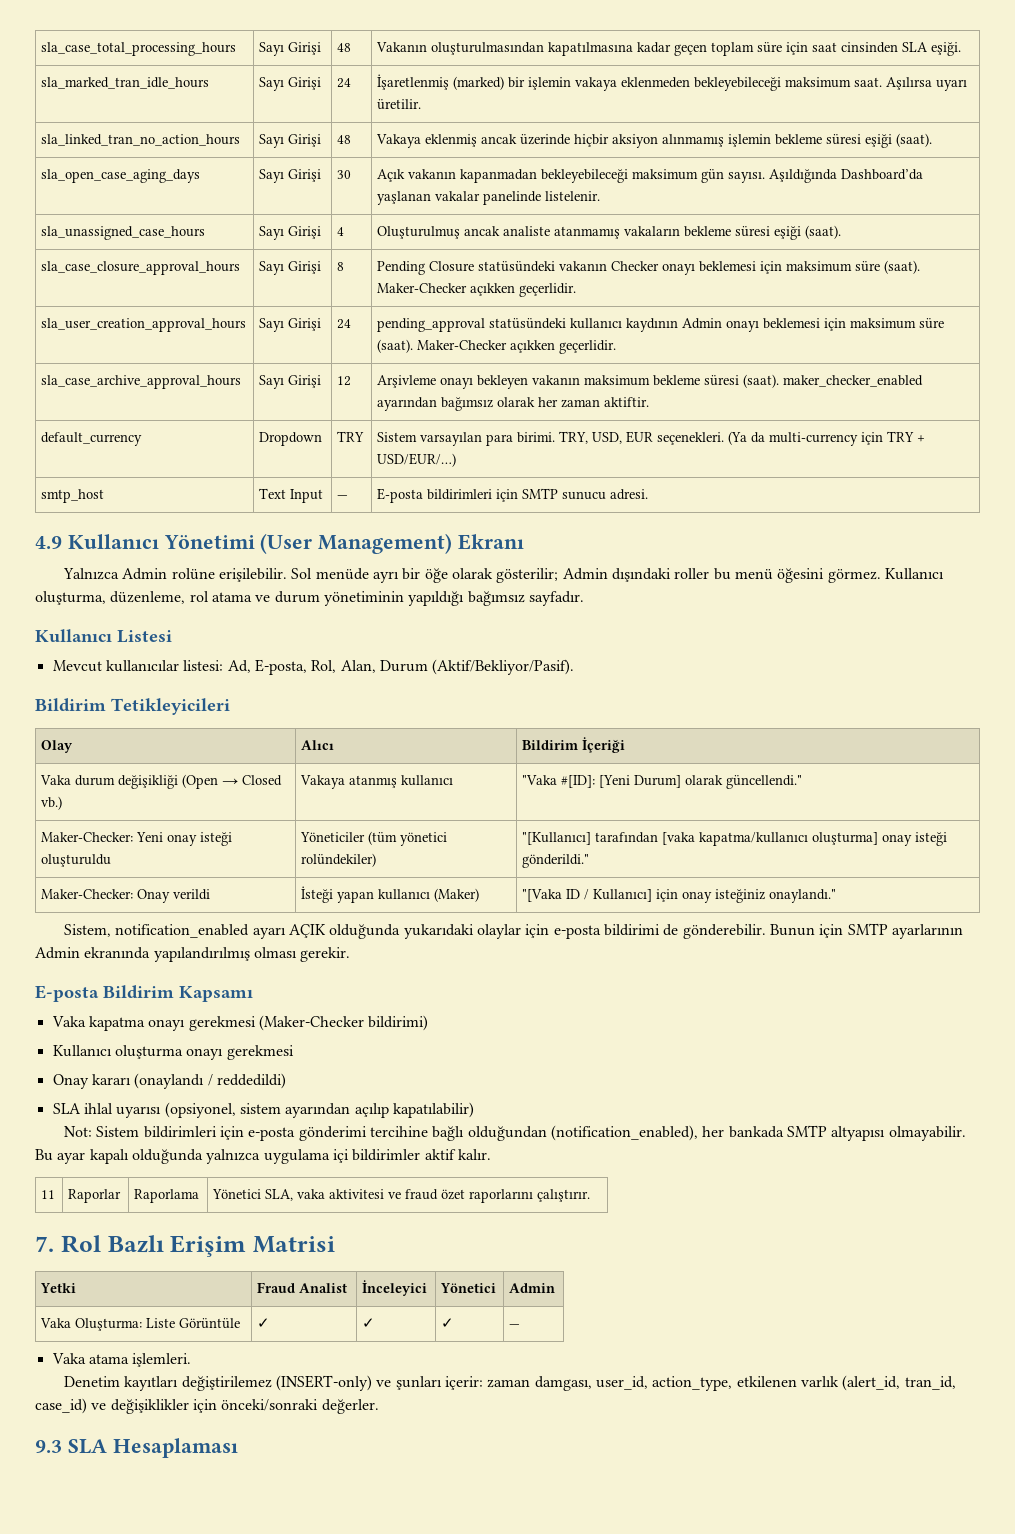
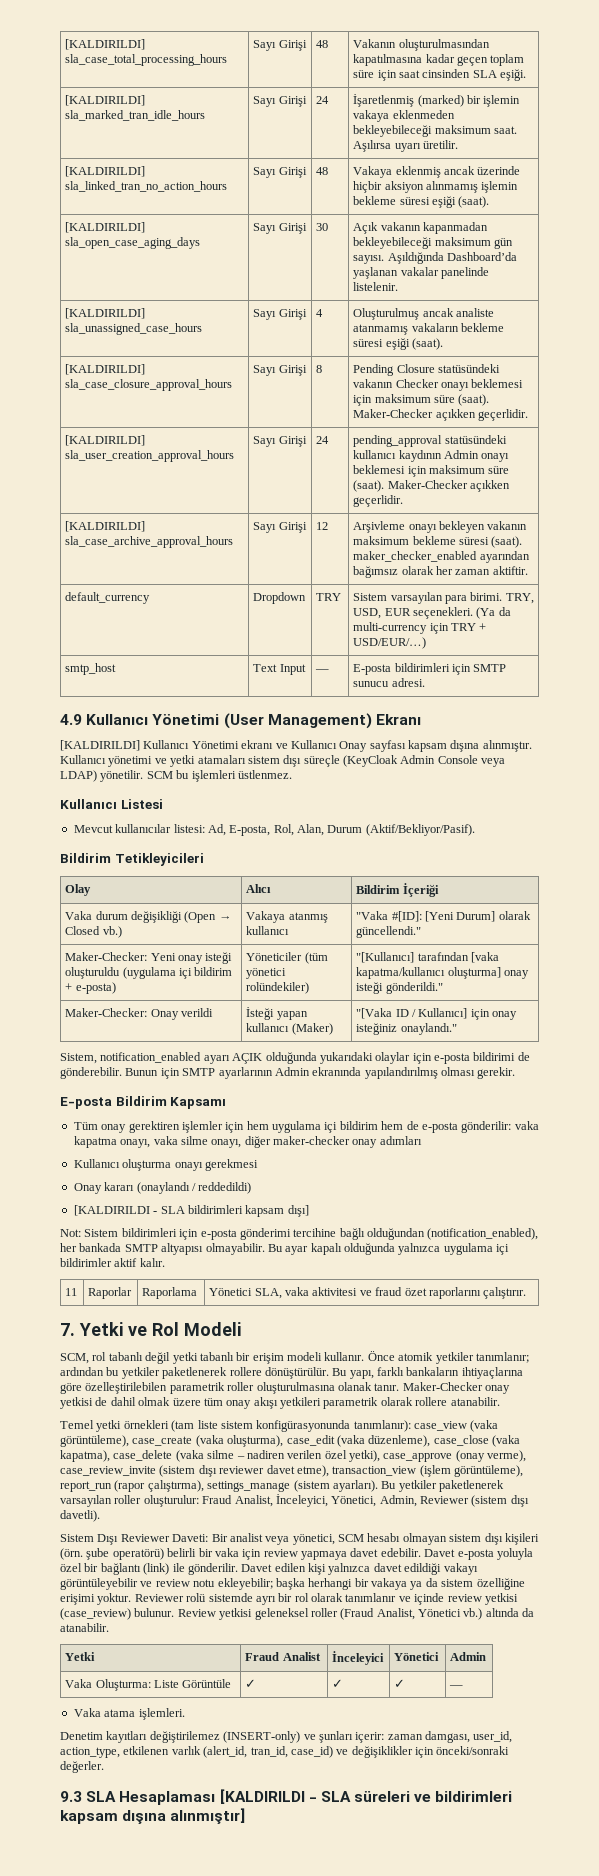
(41, 49) none -> [65,39,146,50] [KALDIRILDI]
(962, 49) none -> [65,95,146,106] [KALDIRILDI]
(422, 104) none -> [65,166,146,177] [KALDIRILDI]
(933, 140) none -> [65,222,146,233] [KALDIRILDI]
(601, 196) none -> [65,308,146,319] [KALDIRILDI]
(842, 232) none -> [65,364,146,375] [KALDIRILDI]
(577, 290) none -> [65,435,146,446] [KALDIRILDI]
(617, 347) none -> [65,521,146,532] [KALDIRILDI]
[63,568,944,583] [35,591,584,606] Yalnızca Admin rolüne erişilebilir. Sol menüde ayrı bir öğe olarak gösterilir; Admin dışındaki roller bu menü öğesini görmez. Kullanıcı oluşturma, düzenleme, rol atama ve durum yönetiminin yapıldığı bağımsız sayfadır. -> [60,740,532,752] [60,755,506,767] [60,770,292,782] [KALDIRILDI] Kullanıcı Yönetimi ekranı ve Kullanıcı Onay sayfası kapsam dışına alınmıştır. Kullanıcı yönetimi ve yetki atamaları sistem dışı süreçle (KeyCloak Admin Console veya LDAP) yönetilir. SCM bu işlemleri üstlenmez.
(112, 860) none -> [122,967,233,979] [65,982,116,994] (uygulama içi bildirim + e-posta)
[51,1015,429,1031] Vaka kapatma onayı gerekmesi (Maker-Checker bildirimi) -> [73,1121,539,1133] [73,1136,422,1148] Tüm onay gerektiren işlemler için hem uygulama içi bildirim hem de e-posta gönderilir: vaka kapatma onayı, vaka silme onayı, diğer maker-checker onay adımları
[52,1102,474,1118] SLA ihlal uyarısı (opsiyonel, sistem ayarından açılıp kapatılabilir) -> [73,1205,309,1217] [KALDIRILDI - SLA bildirimleri kapsam dışı]
[60,1235,335,1257] Rol Bazlı Erişim Matrisi -> [79,1322,241,1336] [60,1351,529,1364] [60,1367,523,1379] [60,1382,510,1394] [60,1397,500,1409] [60,1420,499,1432] [60,1435,520,1447] [60,1450,527,1462] [60,1465,523,1477] [60,1480,504,1492] [60,1494,529,1507] [60,1510,100,1522] [60,1533,539,1545] [60,1548,533,1560] [60,1563,478,1575] [60,1578,525,1590] [60,1593,518,1605] [60,1608,535,1620] [60,1623,109,1632] Yetki ve Rol Modeli // SCM, rol tabanlı değil yetki tabanlı bir erişim modeli kullanır. Önce atomik yetkiler tanımlanır; ardından bu yetkiler paketlenerek rollere dönüştürülür. Bu yapı, farklı bankaların ihtiyaçlarına göre özelleştirilebilen parametrik roller oluşturulmasına olanak tanır. Maker-Checker onay yetkisi de dahil olmak üzere tüm onay akışı yetkileri parametrik olarak rollere atanabilir. // Temel yetki örnekleri (tam liste sistem konfigürasyonunda tanımlanır): case_view (vaka görüntüleme), case_create (vaka oluşturma), case_edit (vaka düzenleme), case_close (vaka kapatma), case_delete (vaka silme – nadiren verilen özel yetki), case_approve (onay verme), case_review_invite (sistem dışı reviewer davet etme), transaction_view (işlem görüntüleme), report_run (rapor çalıştırma), settings_manage (sistem ayarları). Bu yetkiler paketlenerek varsayılan roller oluşturulur: Fraud Analist, İnceleyici, Yönetici, Admin, Reviewer (sistem dışı davetli). // Sistem Dışı Reviewer Daveti: Bir analist veya yönetici, SCM hesabı olmayan sistem dışı kişileri (örn. şube operatörü) belirli bir vaka için review yapmaya davet edebilir. Davet e-posta yoluyla özel bir bağlantı (link) ile gönderilir. Davet edilen kişi yalnızca davet edildiği vakayı görüntüleyebilir ve review notu ekleyebilir; başka herhangi bir vakaya ya da sistem özelliğine erişimi yoktur. Reviewer rolü sistemde ayrı bir rol olarak tanımlanır ve içinde review yetkisi (case_review) bulunur. Review yetkisi geleneksel roller (Fraud Analist, Yönetici vb.) altında da atanabilir.
(238, 1448) none -> [219,1789,513,1804] [60,1808,246,1824] [KALDIRILDI - SLA süreleri ve bildirimleri kapsam dışına alınmıştır]

